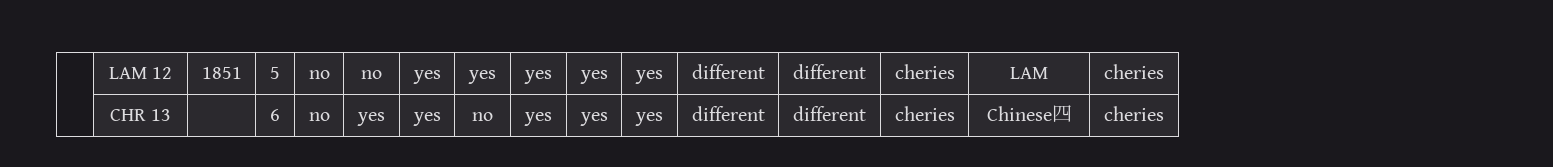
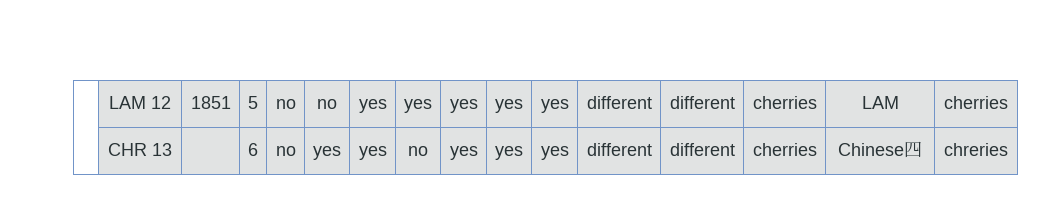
[894,64,955,79] cheries -> [752,96,817,109] cherries
[1104,64,1164,79] cheries -> [944,96,1008,109] cherries
[894,106,955,121] cheries -> [752,143,817,156] cherries
[1104,106,1164,121] cheries -> [944,143,1008,156] chreries

